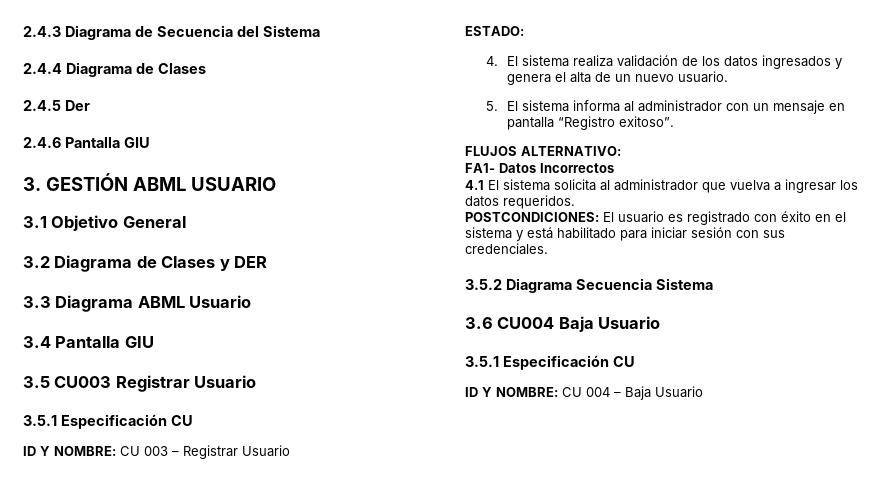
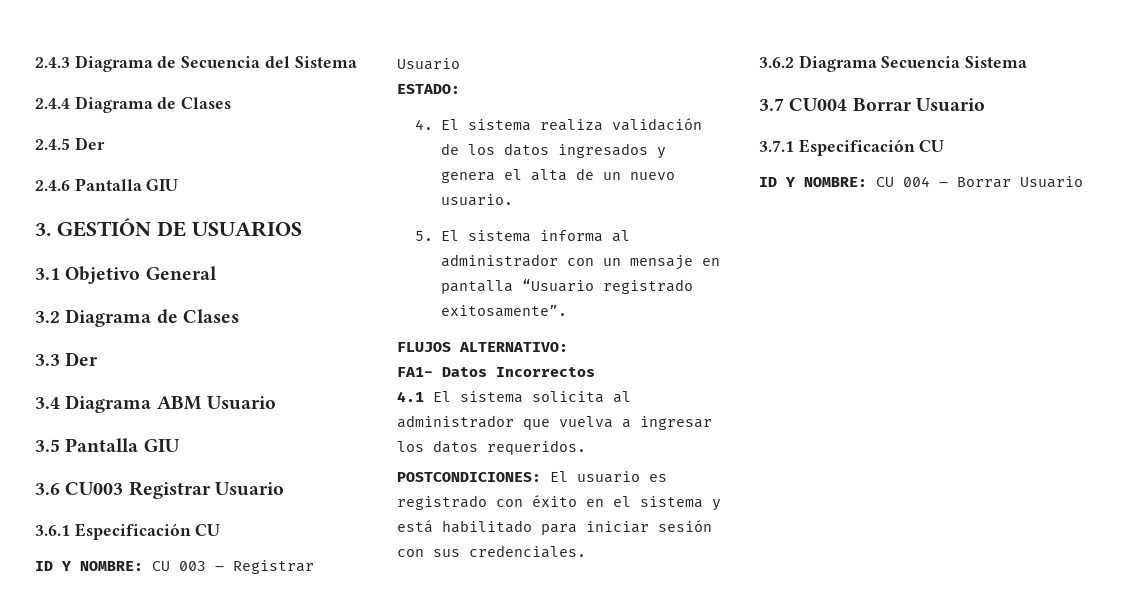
[132,177,276,191] ABML USUARIO -> [157,221,302,237] DE USUARIOS
[219,256,268,271] y DER -> (239, 316) none
[55,295,252,312] [23,336,154,348] [23,376,50,388] Diagrama ABML Usuario // 3.4 Pantalla GIU // 3.5 -> [65,352,99,366] [35,395,276,413] [35,438,180,452] [35,483,60,495] Der // 3.4 Diagrama ABM Usuario // 3.5 Pantalla GIU // 3.6
[23,415,57,426] 3.5.1 -> [35,525,70,536] 3.6.1
[557,116,674,130] “Registro exitoso”. -> [521,279,693,294] [440,305,567,317] “Usuario registrado exitosamente”.
[465,279,502,290] 3.5.2 -> [759,57,794,68] 3.6.2
[465,316,661,332] [465,356,499,367] 3.6 CU004 Baja Usuario // 3.5.1 -> [759,98,985,112] [759,140,794,152] 3.7 CU004 Borrar Usuario // 3.7.1
[625,386,651,400] Baja -> [957,177,1011,188] Borrar

